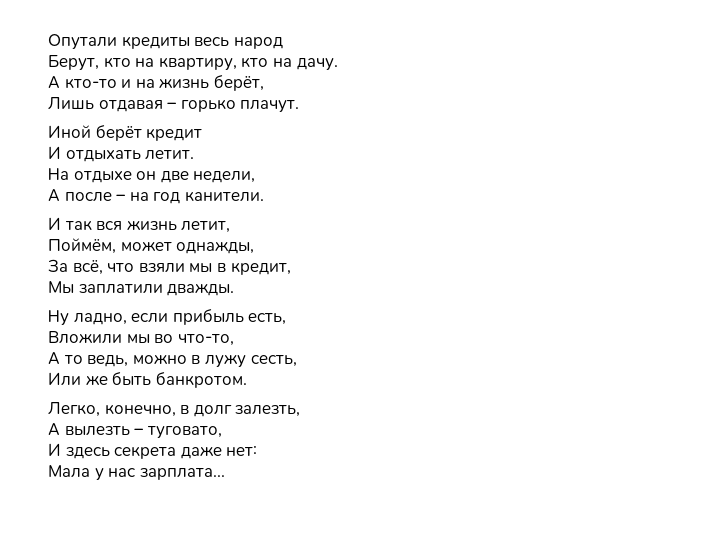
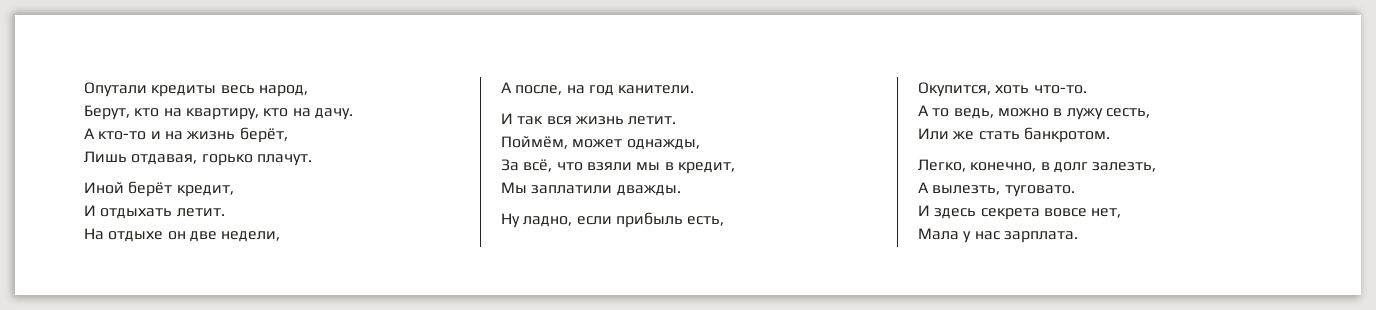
[233,37,283,49] народ -> [258,85,308,97] народ,
[98,100,178,112] отдавая – -> [131,154,198,165] отдавая,
[146,128,203,141] кредит -> [176,185,234,197] кредит,
[64,192,127,202] после – -> [515,85,563,95] после,
[180,221,231,233] летит, -> [628,116,677,125] летит.
[48,331,234,346] Вложили мы во что-то, -> [918,82,1087,97] Окупится, хоть что-то.
[112,372,152,385] быть -> [978,131,1020,140] стать
[64,426,222,439] вылезть – туговато, -> [932,185,1075,197] вылезть, туговато.
[180,446,258,459] даже нет: -> [1043,208,1122,218] вовсе нет,
[139,468,225,480] зарплата... -> [1003,231,1078,243] зарплата.

